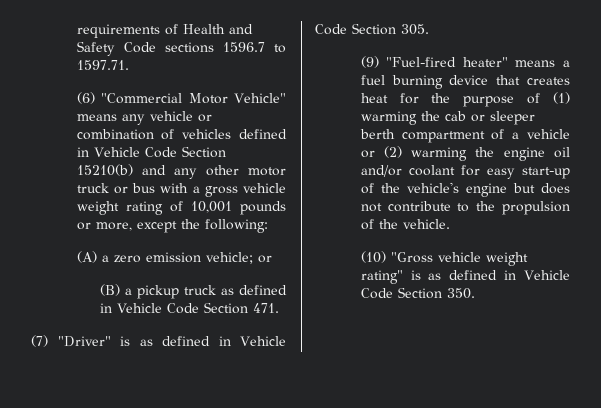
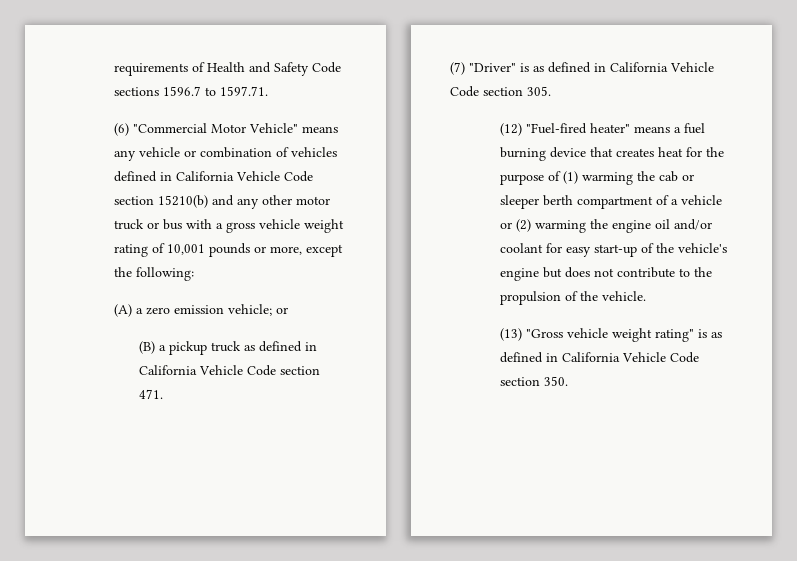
[93,146,226,158] Vehicle Code Section -> [176,171,314,182] [114,196,155,205] California Vehicle Code section
[116,302,249,314] Vehicle Code Section -> [139,365,321,376] California Vehicle Code section
[240,336,287,346] [315,23,396,35] Vehicle Code Section -> [610,62,714,72] [450,86,523,97] California Vehicle Code section
[360,56,379,68] (9) -> [500,123,523,136] (12)
[360,251,386,263] (10) -> [500,328,523,341] (13)
[524,270,571,280] [360,287,442,299] Vehicle Code Section -> [562,352,700,363] [500,377,541,386] California Vehicle Code section

